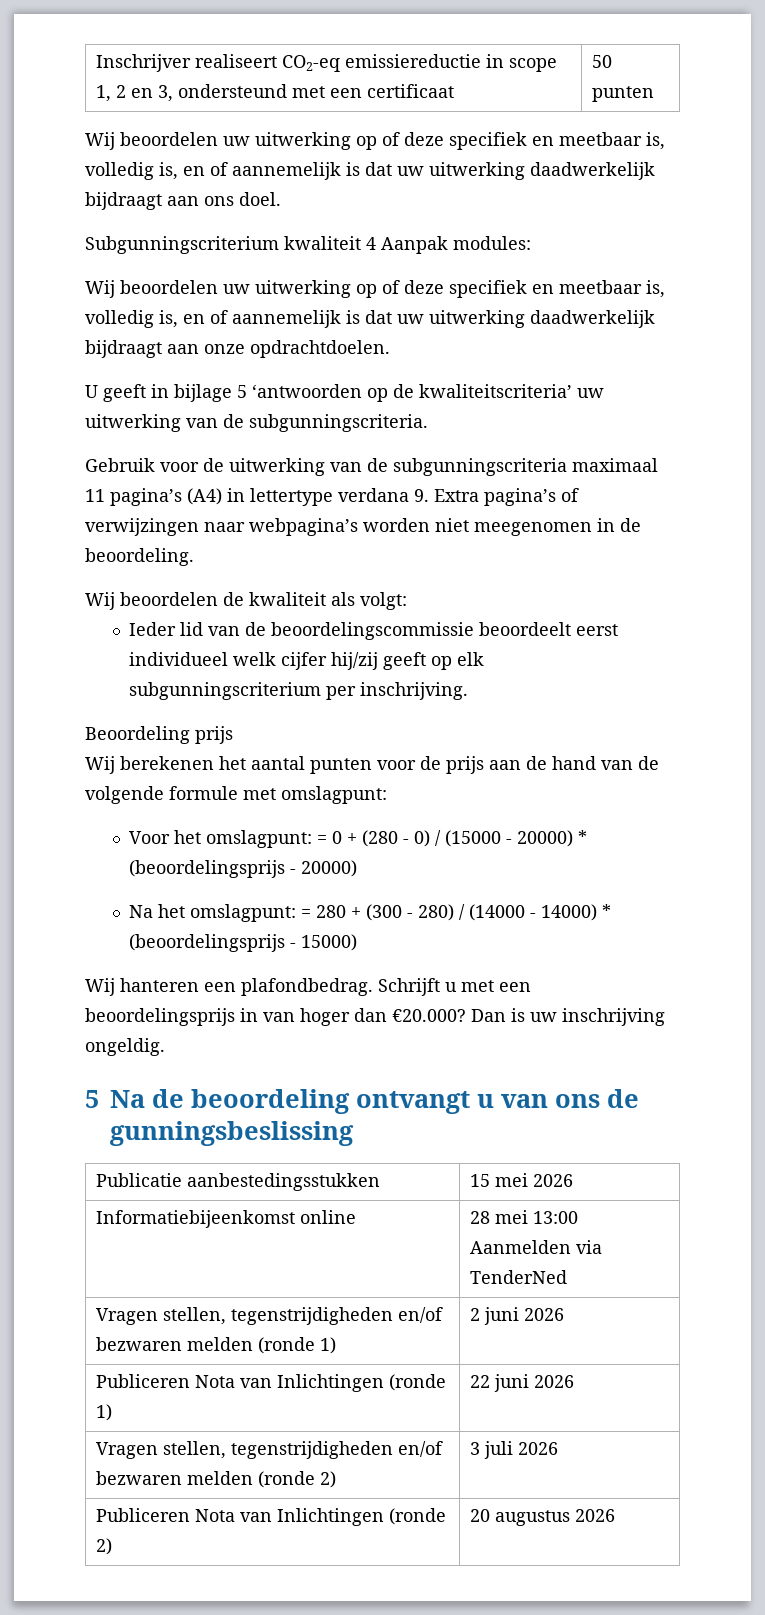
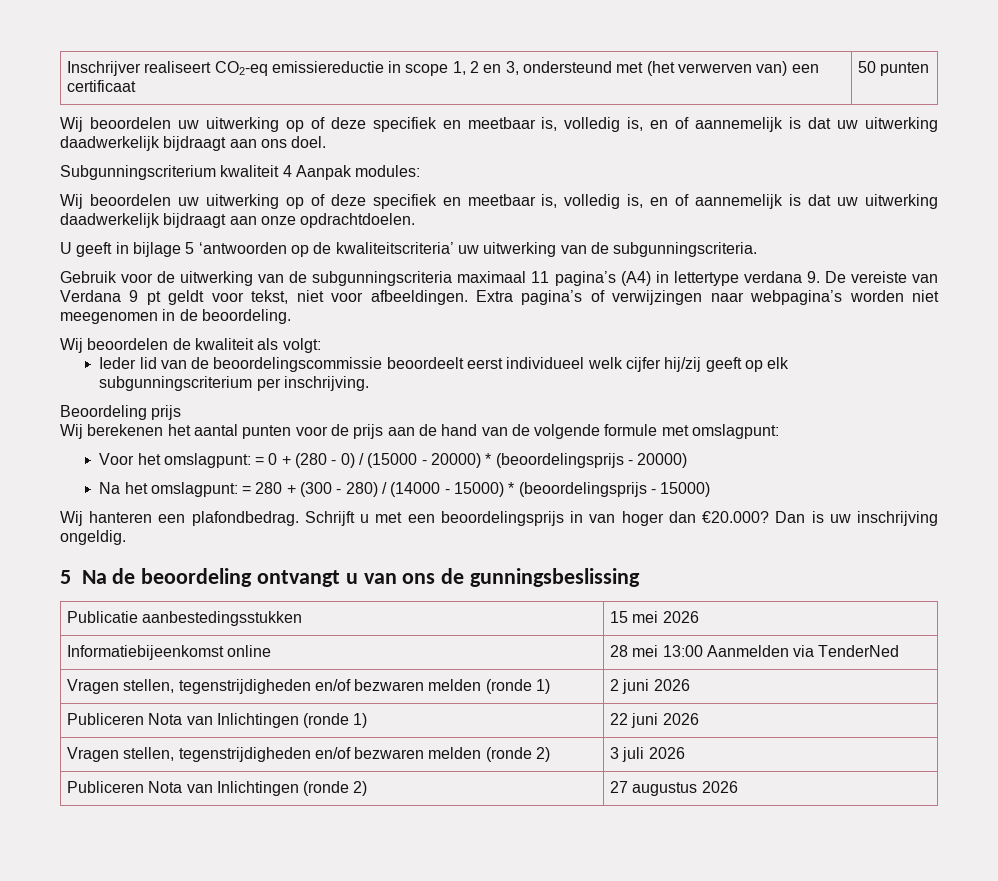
(326, 92) none -> [646,61,788,76] (het verwerven van)
(429, 495) none -> [824,271,938,283] [60,290,468,305] De vereiste van Verdana 9 pt geldt voor tekst, niet voor afbeeldingen.
[541,904,598,921] 14000) -> [454,482,505,497] 15000)
[470,1509,491,1522] 20 -> [609,781,628,793] 27

